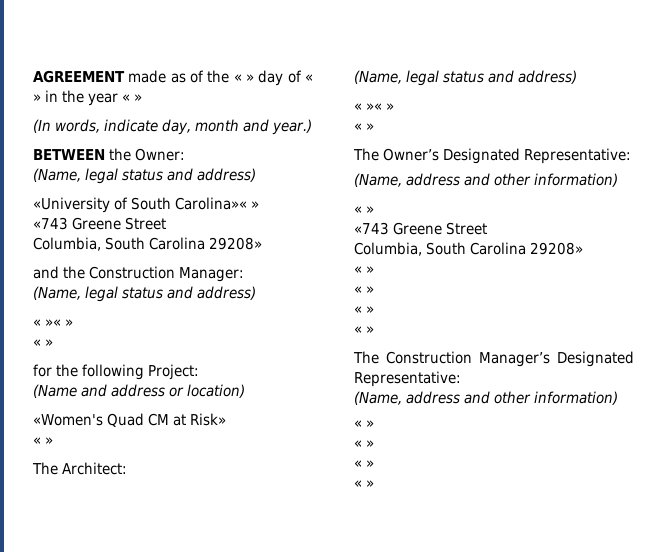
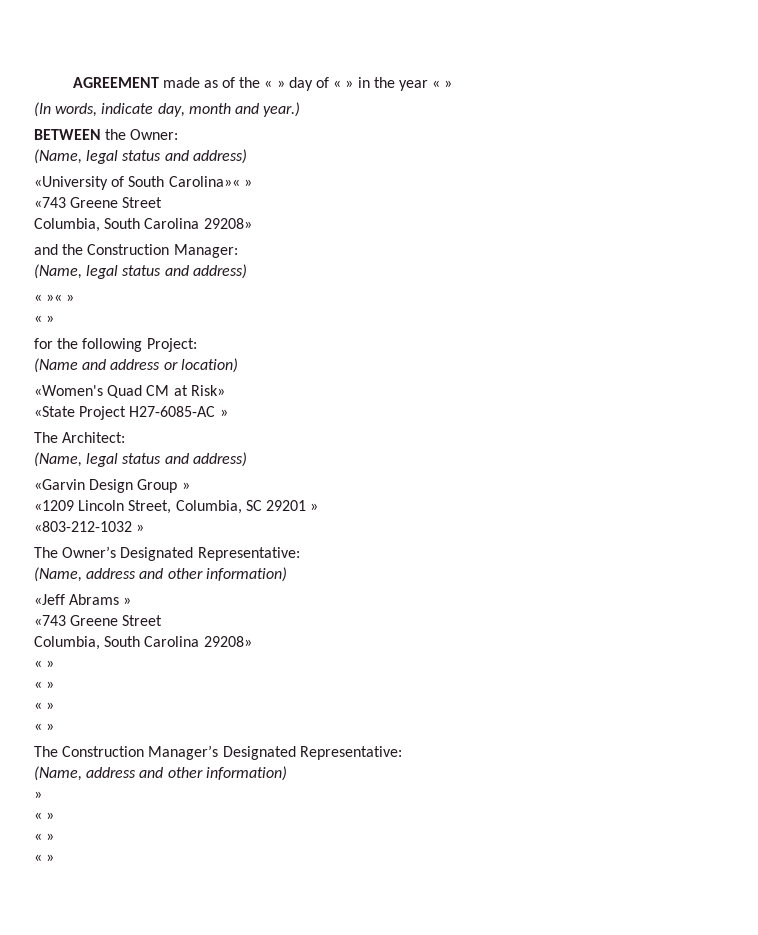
[33,437,41,445] « -> [34,406,216,420] «State Project H27-6085-AC
[354,103,394,111] [354,123,362,131] « »« » // « -> [34,479,190,493] [34,500,319,514] [34,521,132,532] «Garvin Design Group » // «1209 Lincoln Street, Columbia, SC 29201 » // «803-212-1032
[354,206,362,214] « -> [34,594,120,605] «Jeff Abrams
[354,420,362,428] « -> (287, 773) none

